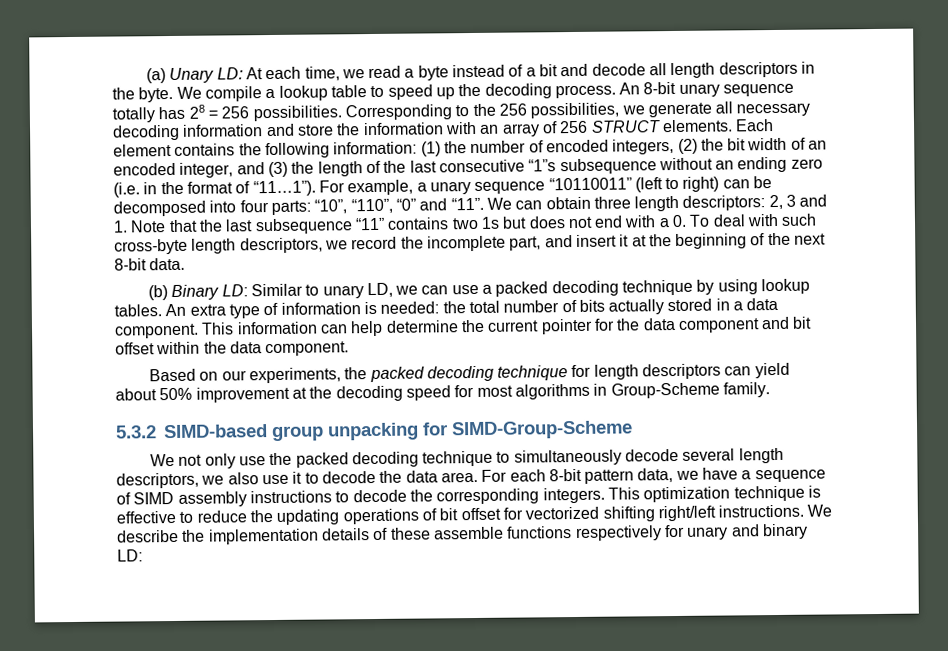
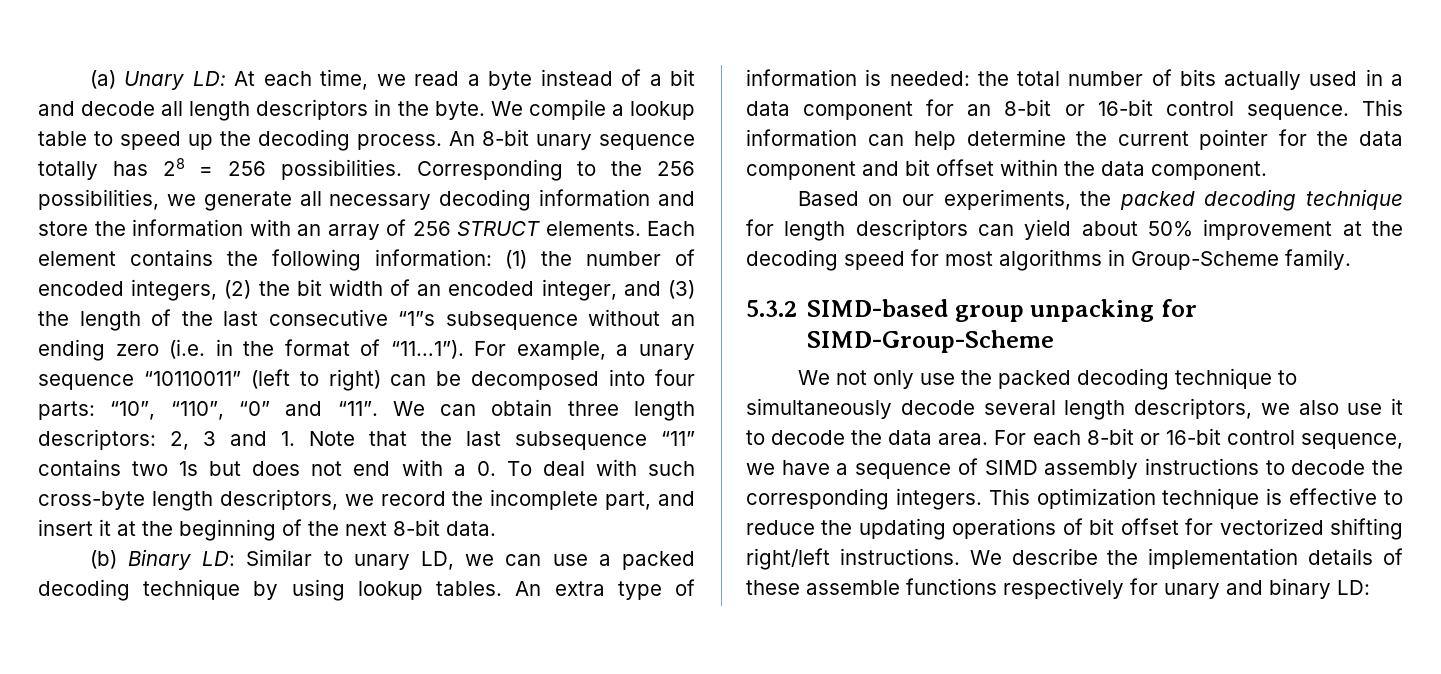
[667,298,713,312] stored -> [1309,71,1358,86] used
[114,323,199,339] component. -> [803,99,1349,120] component for an 8-bit or 16-bit control sequence.
[584,468,674,484] pattern data, -> [1139,428,1403,449] or 16-bit control sequence,

